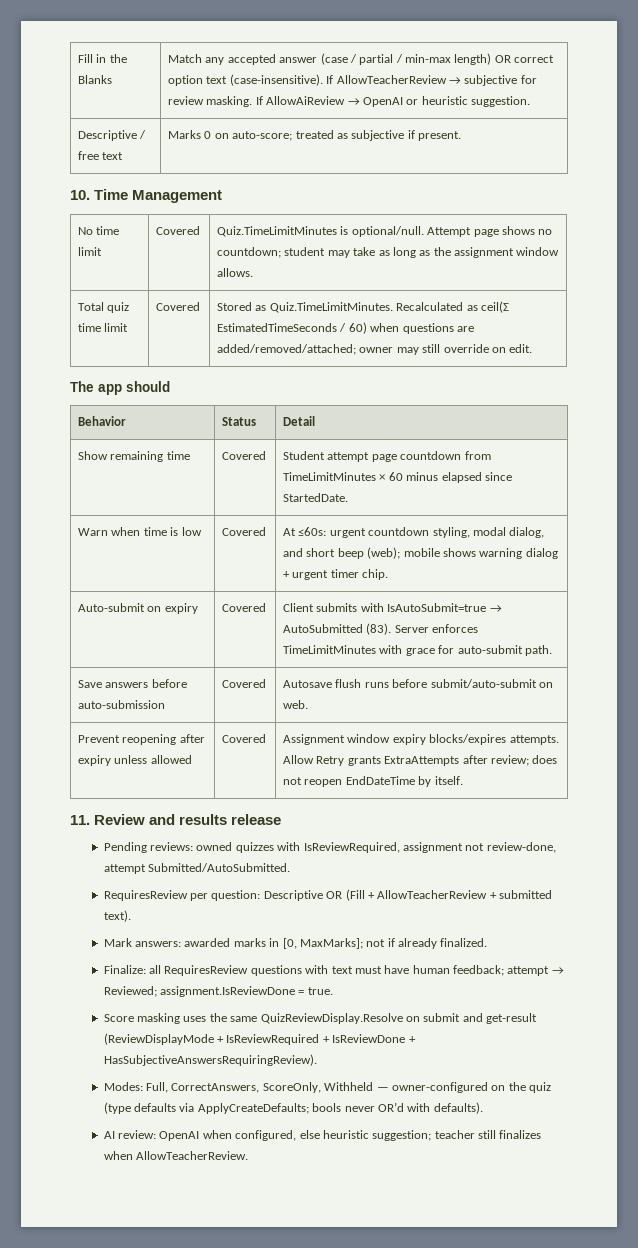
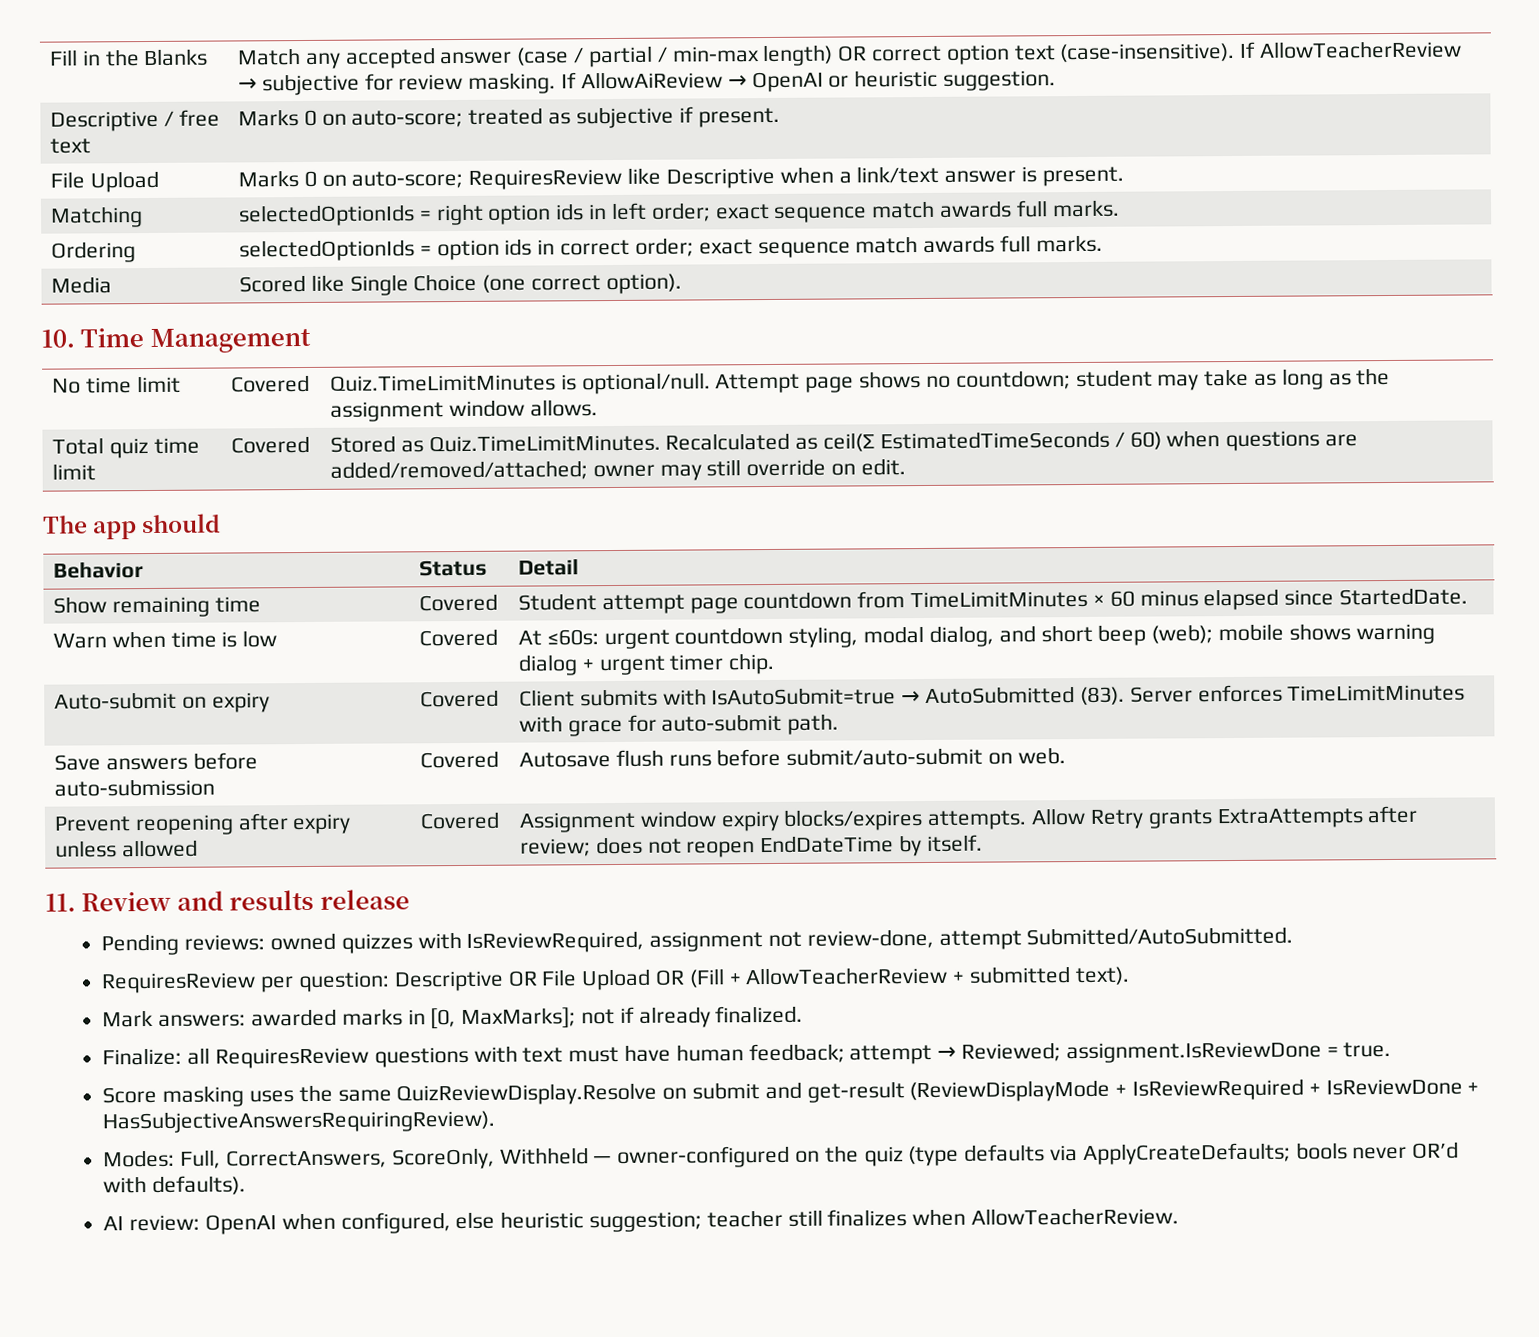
(462, 136) none -> [50,170,159,193] [238,165,1124,190] [51,206,144,228] [238,199,1120,227] [51,241,137,263] [239,234,1103,262] [51,276,113,294] [239,273,682,296] // File Upload | Marks 0 on auto-score; RequiresReview like Descriptive when a link/text answer is present. // Matching | selectedOptionIds = right option ids in left order; exact sequence match awards full marks. // Ordering | selectedOptionIds = option ids in correct order; exact sequence match awards full marks. // Media | Scored like Single Choice (one correct option).
(343, 895) none -> [541,968,685,991] File Upload OR

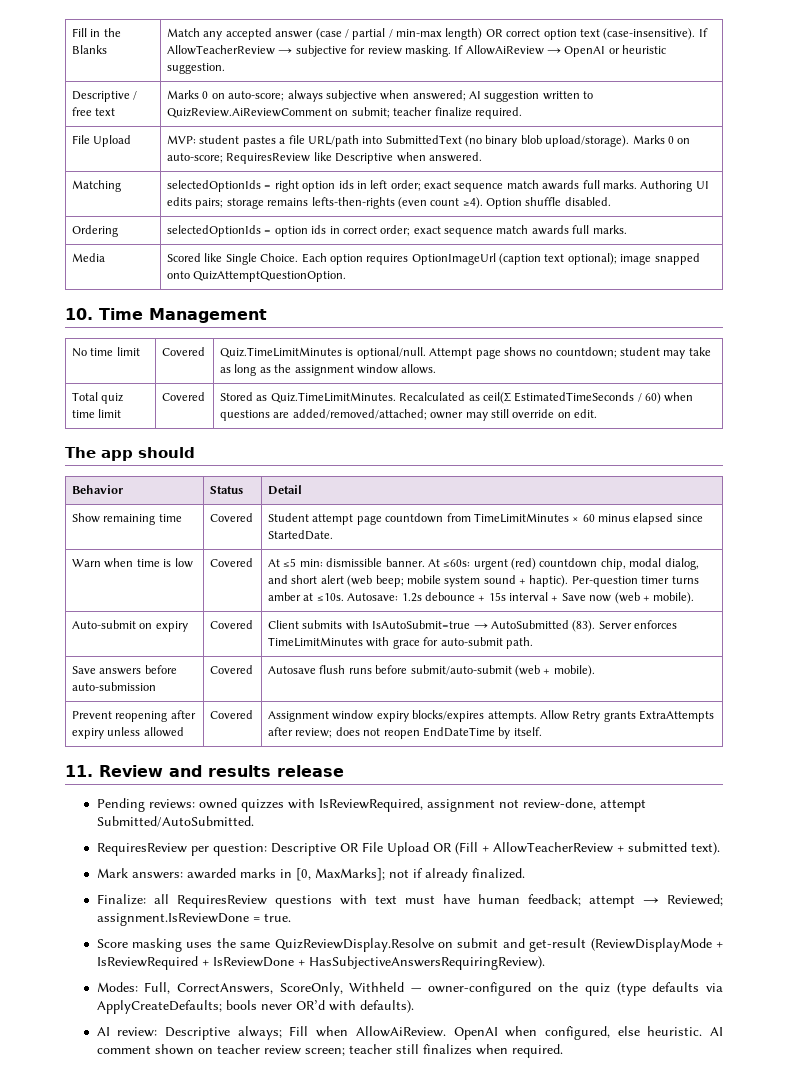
[468,106,780,129] [50,170,159,193] treated as subjective if present. // File Upload | -> [287,90,594,102] [167,107,522,119] [72,135,132,147] [167,135,630,147] always subjective when answered; AI suggestion written to QuizReview.AiReviewComment on submit; teacher finalize required. // File Upload | MVP: student pastes a file URL/path into SubmittedText (no binary blob upload/storage).
[838,165,1124,187] a link/text answer is present. -> [428,152,482,162] answered.
(1120, 208) none -> [640,180,709,192] [167,197,611,209] Authoring UI edits pairs; storage remains lefts-then-rights (even count ≥4). Option shuffle disabled.
[413,273,682,295] Choice (one correct option). -> [260,253,700,265] [167,271,347,282] Choice. Each option requires OptionImageUrl (caption text optional); image snapped onto QuizAttemptQuestionOption.
[546,623,1435,650] [518,652,776,676] ≤60s: urgent countdown styling, modal dialog, and short beep (web); mobile shows warning dialog + urgent timer chip. -> [283,558,699,570] [268,575,699,587] [268,592,695,604] ≤5 min: dismissible banner. At ≤60s: urgent (red) countdown chip, modal dialog, and short alert (web beep; mobile system sound + haptic). Per-question timer turns amber at ≤10s. Autosave: 1.2s debounce + 15s interval + Save now (web + mobile).
[988,747,1066,765] on web. -> [514,665,595,677] (web + mobile).
[204,1211,702,1235] OpenAI when configured, else heuristic suggestion; -> [165,1026,723,1040] [96,1044,345,1056] Descriptive always; Fill when AllowAiReview. OpenAI when configured, else heuristic. AI comment shown on teacher review screen;
[970,1207,1179,1226] AllowTeacherReview. -> [511,1044,563,1058] required.

